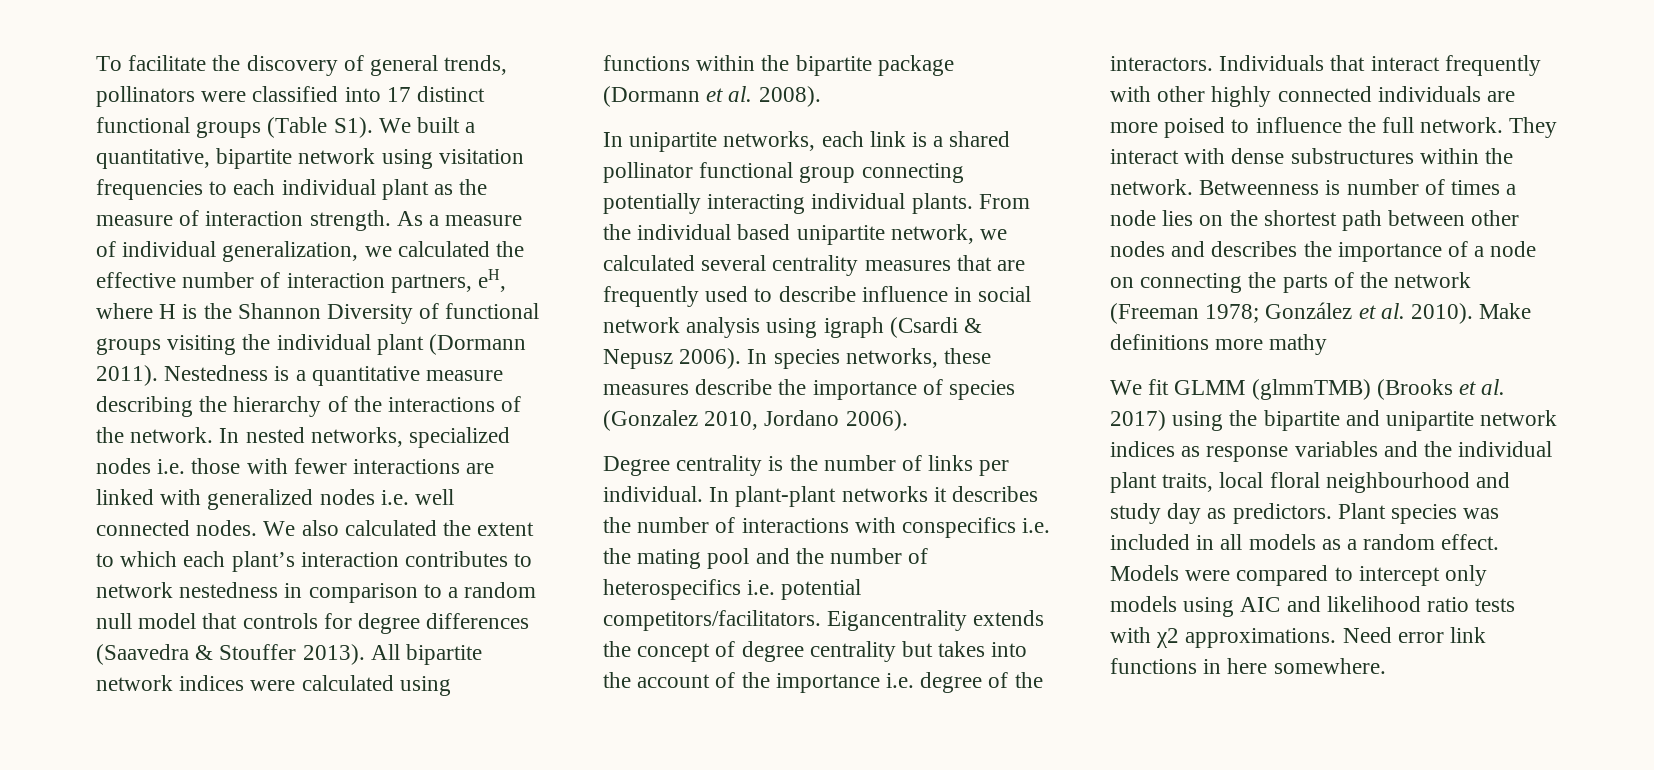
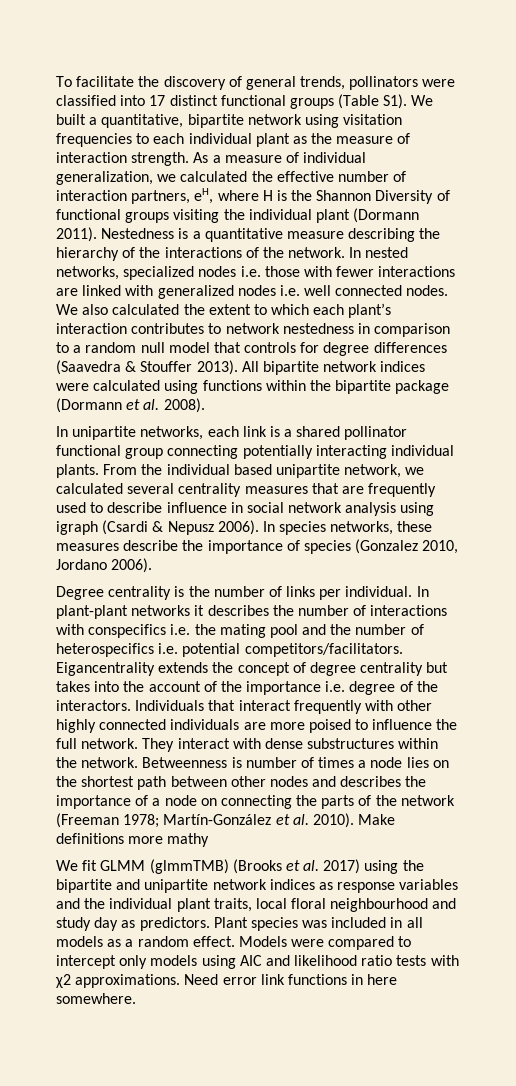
[1265,302,1353,319] González -> [163,814,272,825] Martín-González

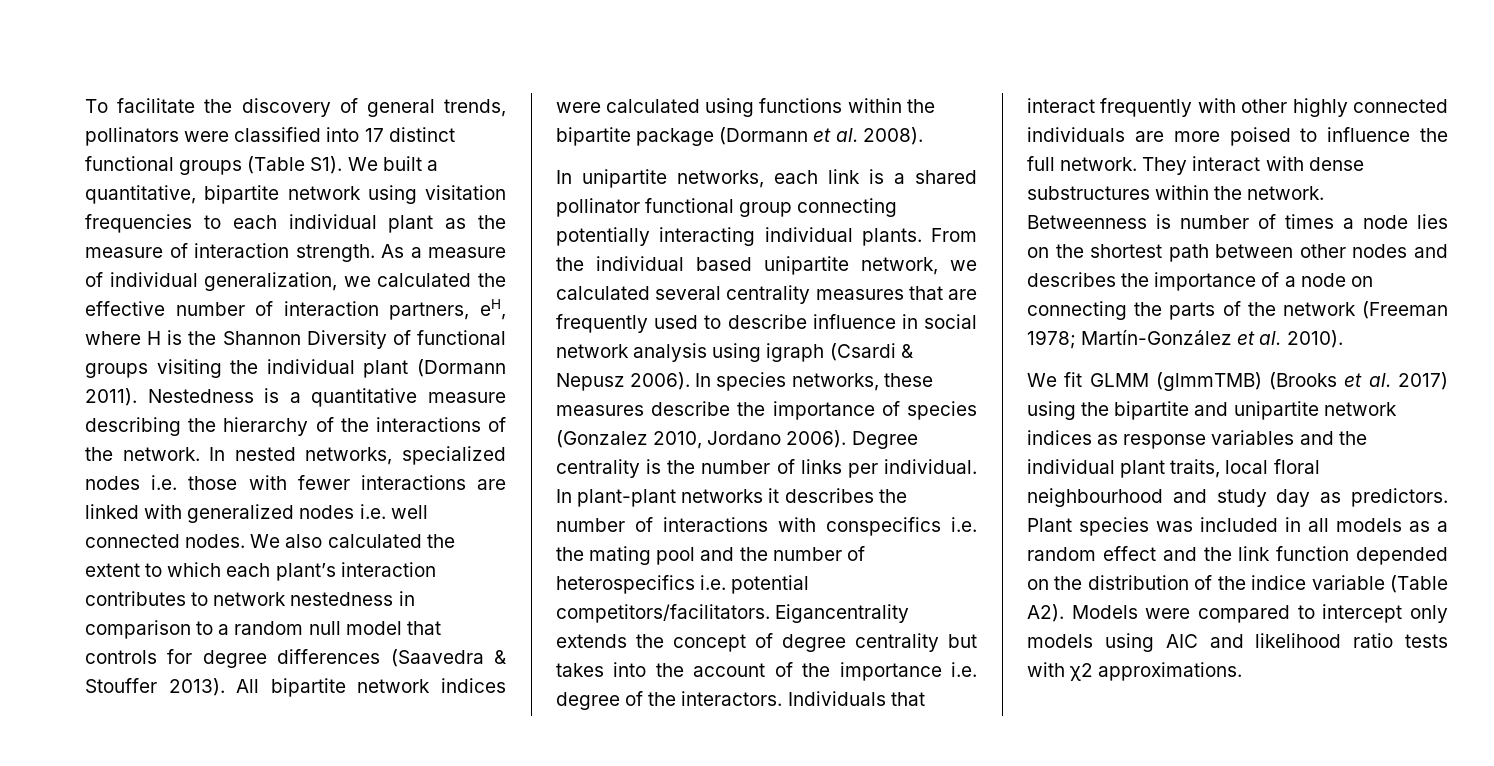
(153, 565) // -> (847, 439) none
[358,814,396,825] [56,833,210,847] Make definitions more mathy -> (1343, 339) none
[192,936,235,947] effect. -> [1102,546,1448,565] [1027,575,1448,593] [1027,604,1064,622] effect and the link function depended on the distribution of the indice variable (Table A2).
[184,974,398,985] [56,993,136,1004] Need error link functions in here somewhere. -> (1243, 671) none

